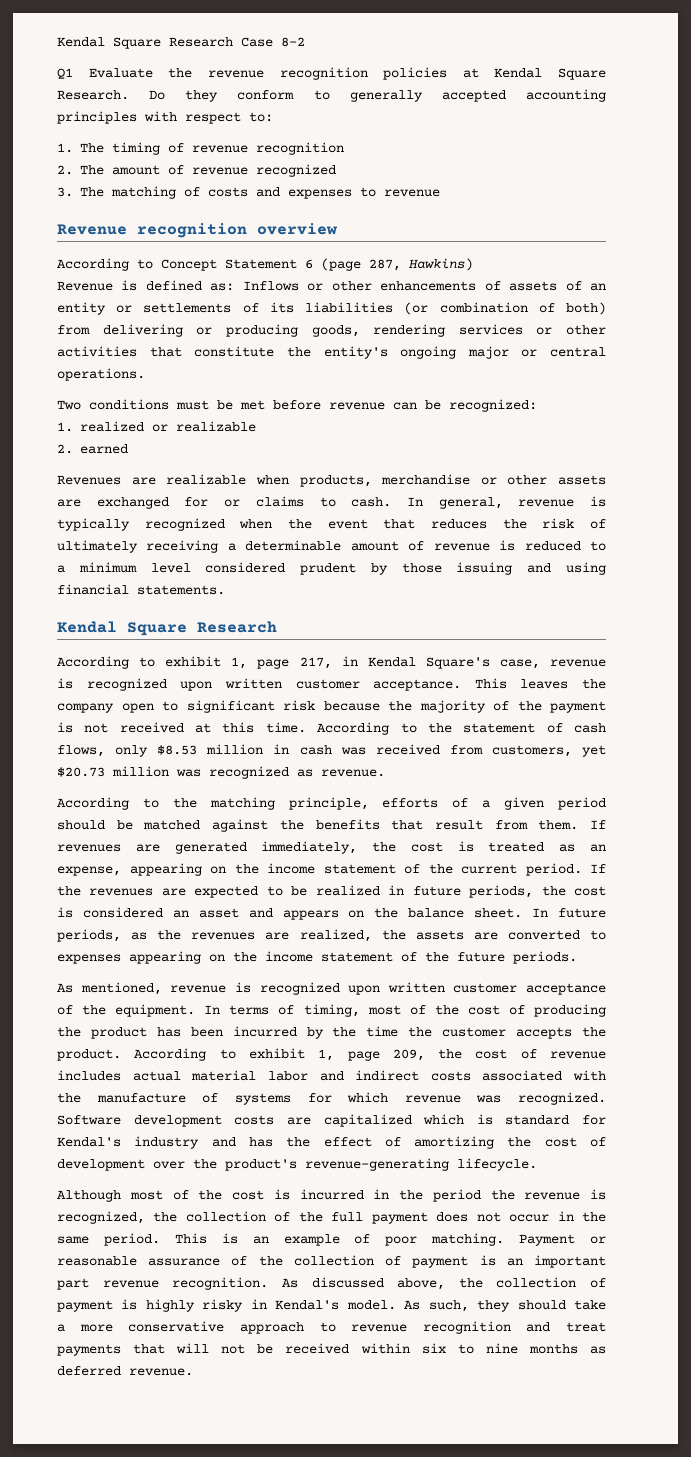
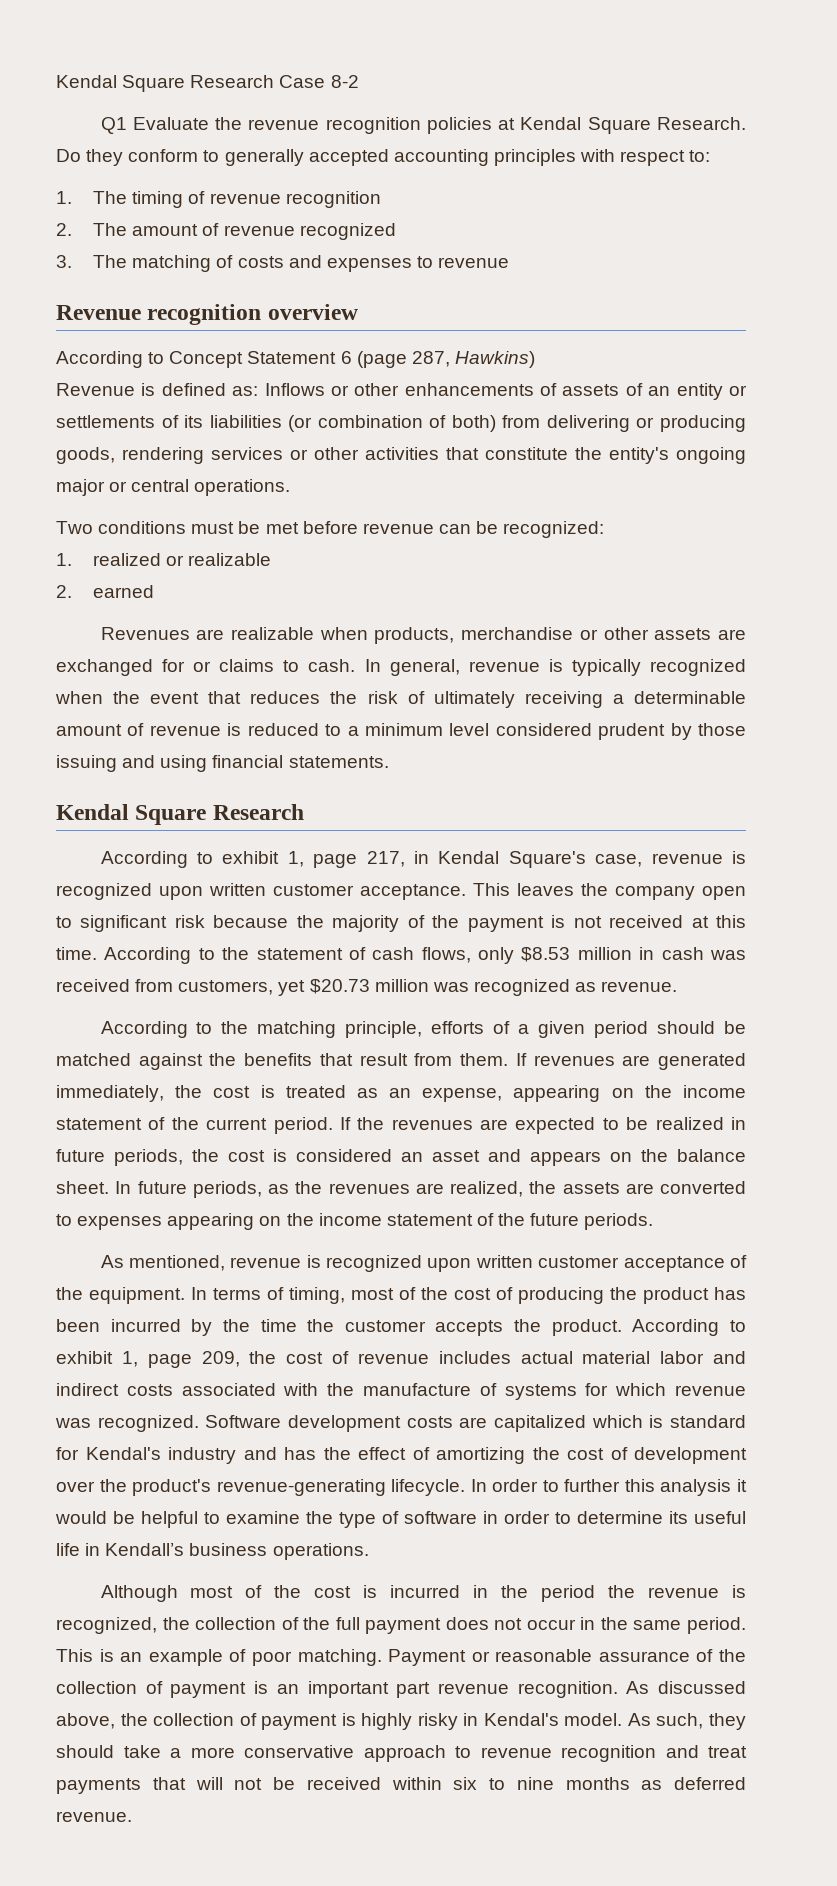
(537, 1164) none -> [470,1479,747,1496] [55,1511,746,1528] [56,1543,369,1560] In order to further this analysis it would be helpful to examine the type of software in order to determine its useful life in Kendall’s business operations.

